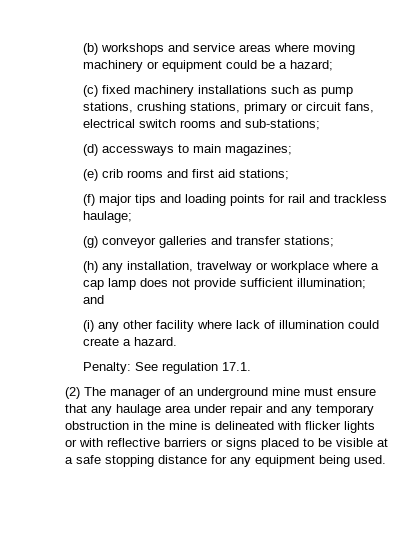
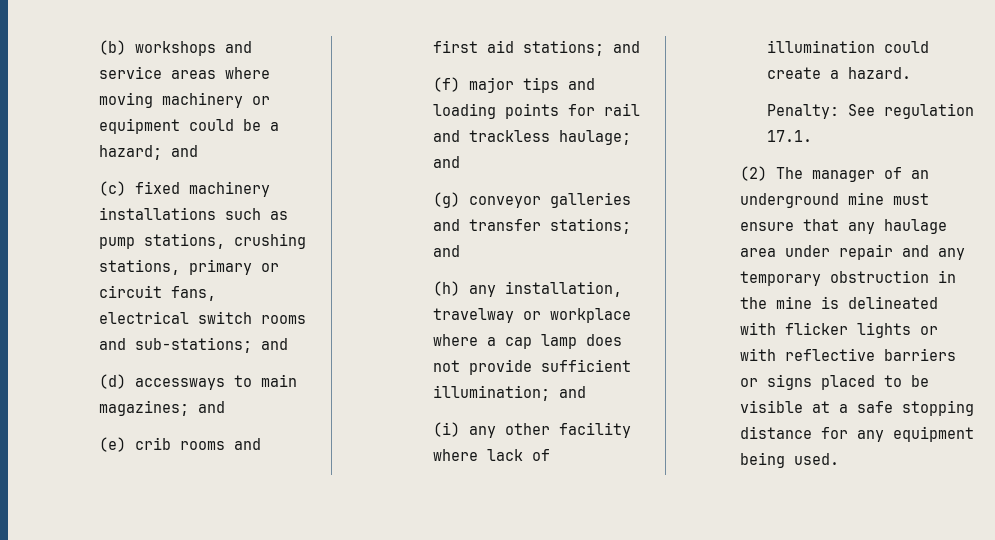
(333, 65) none -> [171,145,199,157] and
(320, 124) none -> [261,338,289,350] and
(292, 150) none -> [198,401,226,413] and
(289, 174) none -> [613,41,641,53] and
(132, 217) none -> [433,156,461,168] and
(334, 241) none -> [433,245,461,257] and

